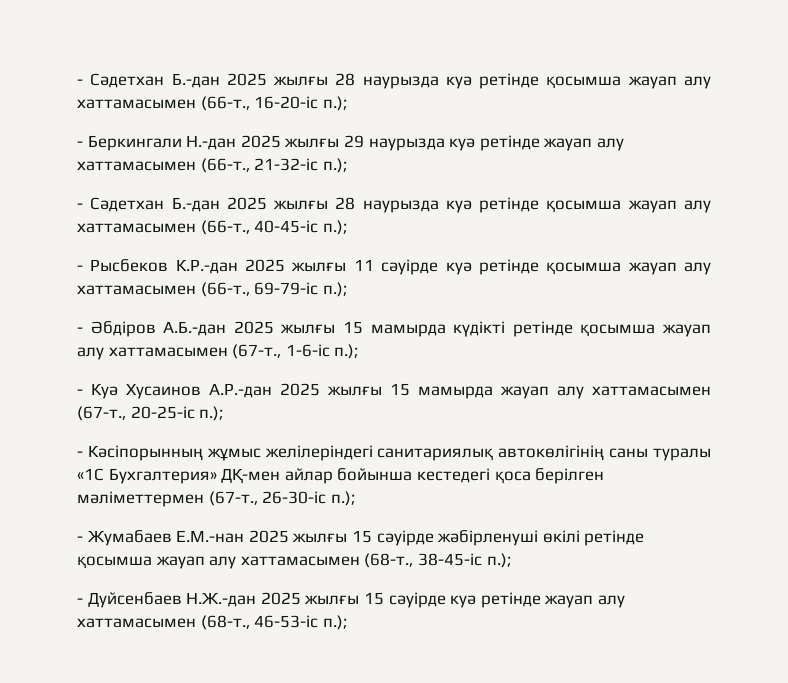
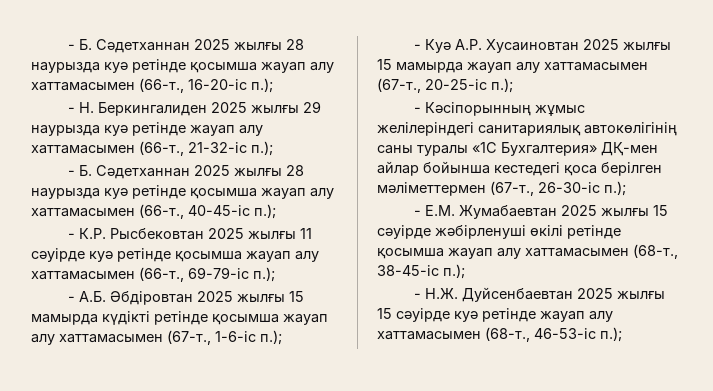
[77,73,220,88] - Сәдетхан Б.-дан -> [68,39,191,53] - Б. Сәдетханнан
[87,135,237,151] Беркингали Н.-дан -> [79,102,208,116] Н. Беркингалиден
[90,197,220,212] Сәдетхан Б.-дан -> [79,165,191,179] Б. Сәдетханнан
[90,259,238,274] Рысбеков К.Р.-дан -> [79,228,205,240] К.Р. Рысбековтан
[90,321,227,337] Әбдіров А.Б.-дан -> [79,291,194,305] А.Б. Әбдіровтан
[126,383,272,399] Хусаинов А.Р.-дан -> [455,39,580,53] А.Р. Хусаиновтан
[86,530,245,546] Жумабаев Е.М.-нан -> [425,205,558,219] Е.М. Жумабаевтан
[87,592,257,608] Дуйсенбаев Н.Ж.-дан -> [425,287,574,302] Н.Ж. Дуйсенбаевтан

